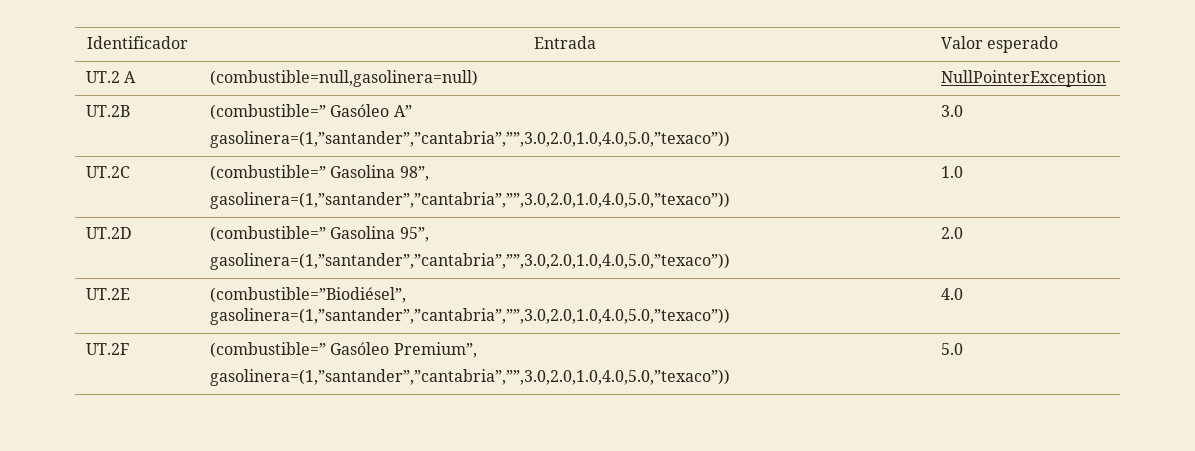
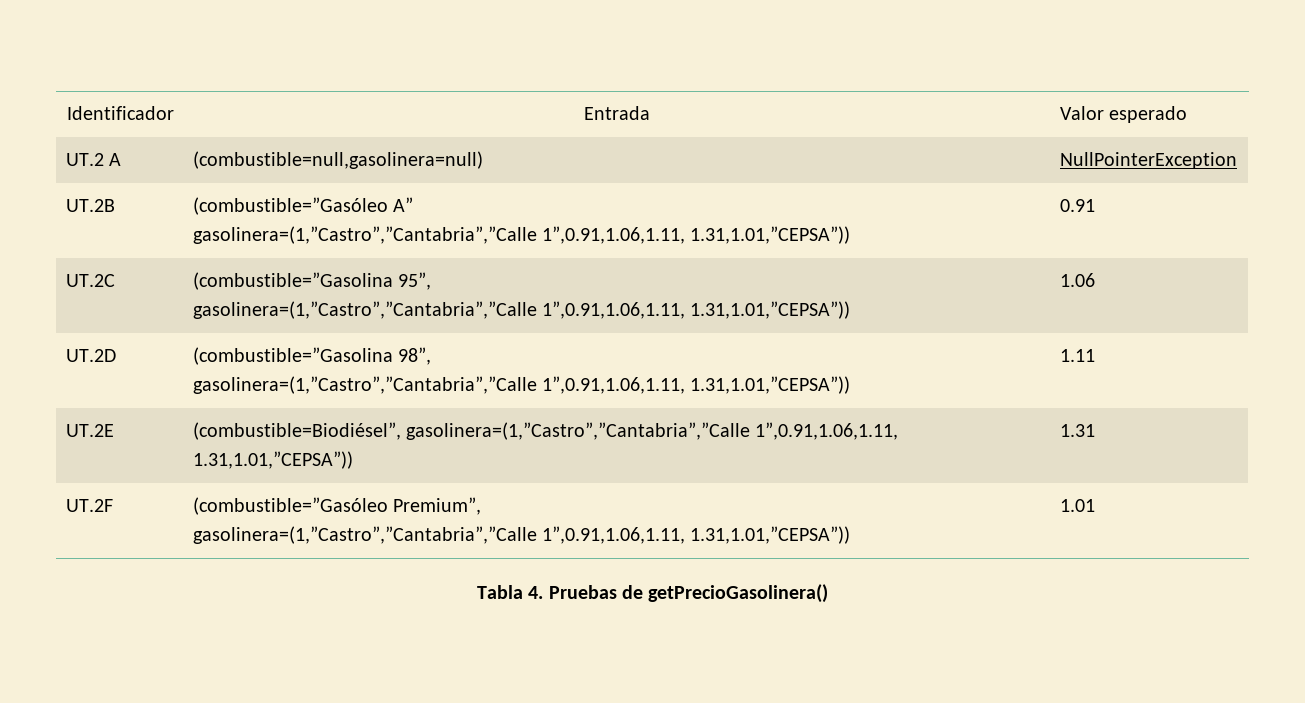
[210,104,390,120] (combustible=” Gasóleo -> [192,197,388,215] (combustible=”Gasóleo
[210,131,731,148] [941,105,964,117] [86,166,131,178] [210,165,429,181] [210,192,731,209] [941,166,964,178] [86,227,133,239] [210,226,429,242] [210,253,731,270] [941,227,964,239] [86,288,131,300] [210,287,407,303] [210,308,731,325] [941,288,964,300] gasolinera=(1,”santander”,”cantabria”,””,3.0,2.0,1.0,4.0,5.0,”texaco”)) | 3.0 // UT.2C | (combustible=” Gasolina 98”, // gasolinera=(1,”santander”,”cantabria”,””,3.0,2.0,1.0,4.0,5.0,”texaco”)) | 1.0 // UT.2D | (combustible=” Gasolina 95”, // gasolinera=(1,”santander”,”cantabria”,””,3.0,2.0,1.0,4.0,5.0,”texaco”)) | 2.0 // UT.2E | (combustible=”Biodiésel”, gasolinera=(1,”santander”,”cantabria”,””,3.0,2.0,1.0,4.0,5.0,”texaco”)) | 4.0 -> [192,226,851,244] [1059,199,1095,212] [65,274,115,287] [192,272,432,290] [192,301,851,319] [1059,273,1095,287] [65,349,116,362] [192,347,432,365] [192,376,851,394] [1059,349,1095,362] [65,424,114,437] [192,422,899,440] [192,451,353,469] [1059,424,1095,437] gasolinera=(1,”Castro”,”Cantabria”,”Calle 1”,0.91,1.06,1.11, 1.31,1.01,”CEPSA”)) | 0.91 // UT.2C | (combustible=”Gasolina 95”, // gasolinera=(1,”Castro”,”Cantabria”,”Calle 1”,0.91,1.06,1.11, 1.31,1.01,”CEPSA”)) | 1.06 // UT.2D | (combustible=”Gasolina 98”, // gasolinera=(1,”Castro”,”Cantabria”,”Calle 1”,0.91,1.06,1.11, 1.31,1.01,”CEPSA”)) | 1.11 // UT.2E | (combustible=Biodiésel”, gasolinera=(1,”Castro”,”Cantabria”,”Calle 1”,0.91,1.06,1.11, 1.31,1.01,”CEPSA”)) | 1.31
[210,342,390,358] (combustible=” Gasóleo -> [192,497,388,515] (combustible=”Gasóleo
[210,369,731,386] [941,343,964,355] gasolinera=(1,”santander”,”cantabria”,””,3.0,2.0,1.0,4.0,5.0,”texaco”)) | 5.0 -> [192,526,851,544] [1059,499,1095,512] [476,584,829,603] gasolinera=(1,”Castro”,”Cantabria”,”Calle 1”,0.91,1.06,1.11, 1.31,1.01,”CEPSA”)) | 1.01 // Tabla 4. Pruebas de getPrecioGasolinera()

